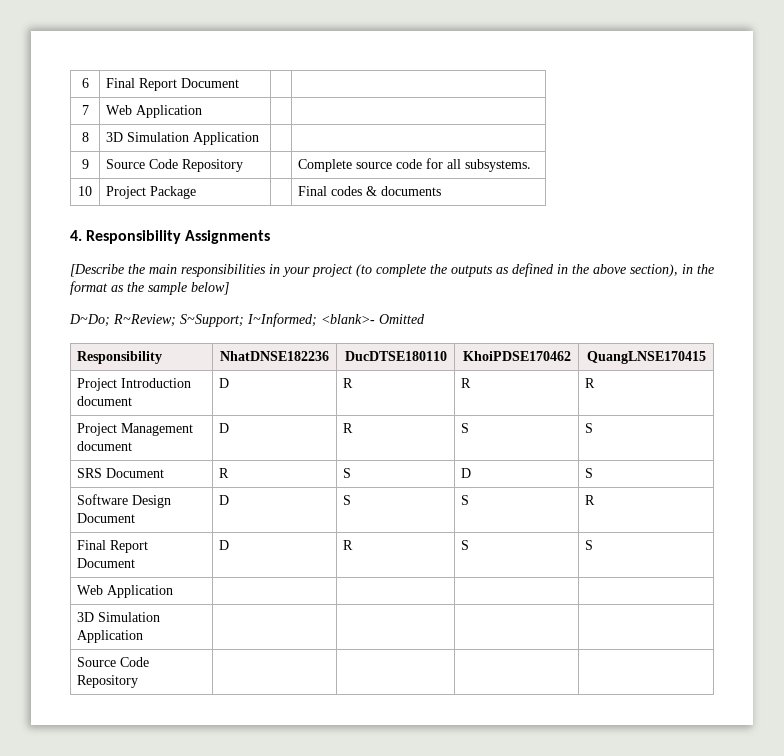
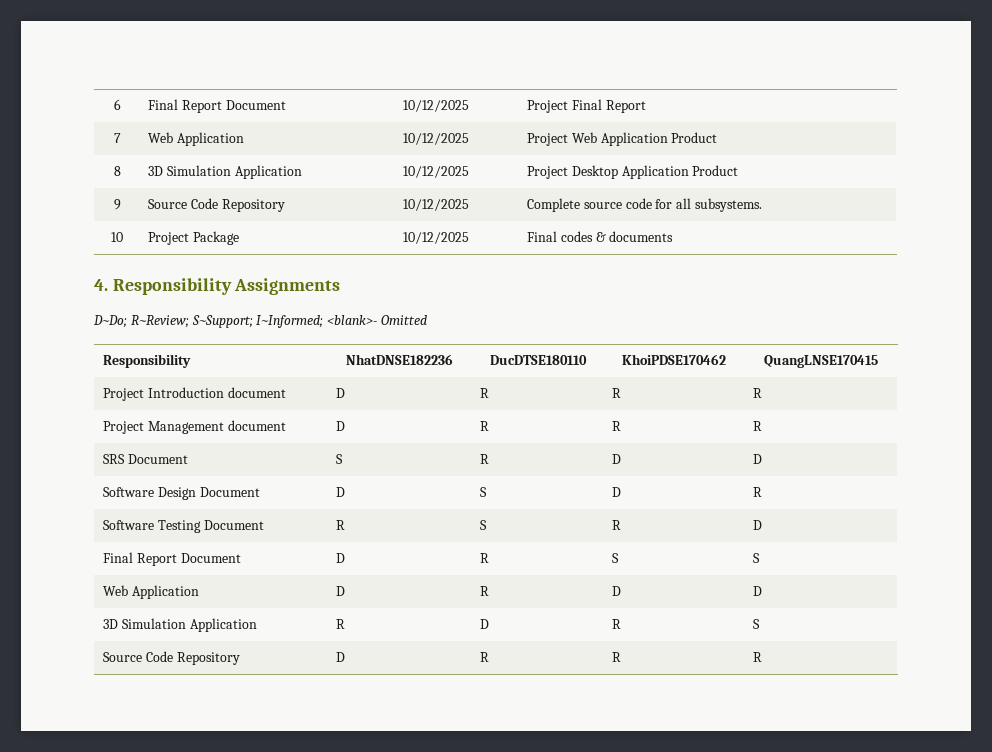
(240, 83) | -> [402,100,469,112] [526,99,646,113] 10/12/2025 | Project Final Report
(203, 111) | -> [402,133,469,145] [526,132,718,146] 10/12/2025 | Project Web Application Product
(260, 138) | -> [402,166,469,178] [526,165,739,179] 10/12/2025 | Project Desktop Application Product
(244, 165) none -> [402,199,469,211] 10/12/2025
(197, 192) none -> [402,232,469,244] 10/12/2025
[70,263,714,277] [70,281,229,295] // [Describe the main responsibilities in your project (to complete the outputs as defined in the above section), in the format as the sample below] -> (341, 286) none
[461,423,470,433] [585,423,594,433] S | S -> [611,421,621,431] [752,421,762,431] R | R
[219,468,230,478] [343,468,352,478] [461,468,472,478] [585,468,594,478] | R | S | D | S -> [335,454,343,464] [479,454,489,464] [611,454,621,464] [752,454,762,464] | S | R | D | D
[461,495,470,505] [585,495,596,505] | S | R -> [611,487,621,497] [752,487,762,497] [102,520,264,533] [335,520,345,530] [479,520,487,530] [611,520,621,530] [752,520,762,530] | D | R // Software Testing Document | R | S | R | D
[77,612,161,622] [77,630,144,643] [77,657,150,667] [77,675,139,688] | | | // 3D Simulation Application | | | | // Source Code Repository | | | | -> [335,586,345,596] [479,586,489,596] [611,586,621,596] [752,586,762,596] [102,618,257,632] [335,619,345,629] [479,619,489,629] [611,619,621,629] [752,619,760,629] [102,651,240,665] [335,652,345,662] [479,652,489,662] [611,652,621,662] [752,652,762,662] D | R | D | D // 3D Simulation Application | R | D | R | S // Source Code Repository | D | R | R | R

